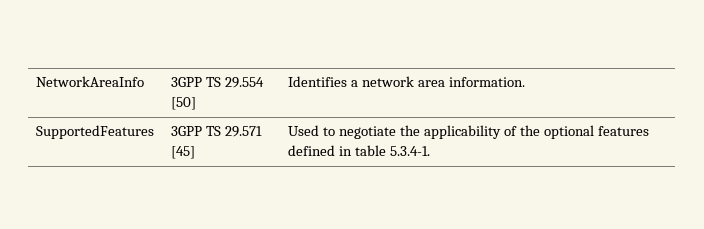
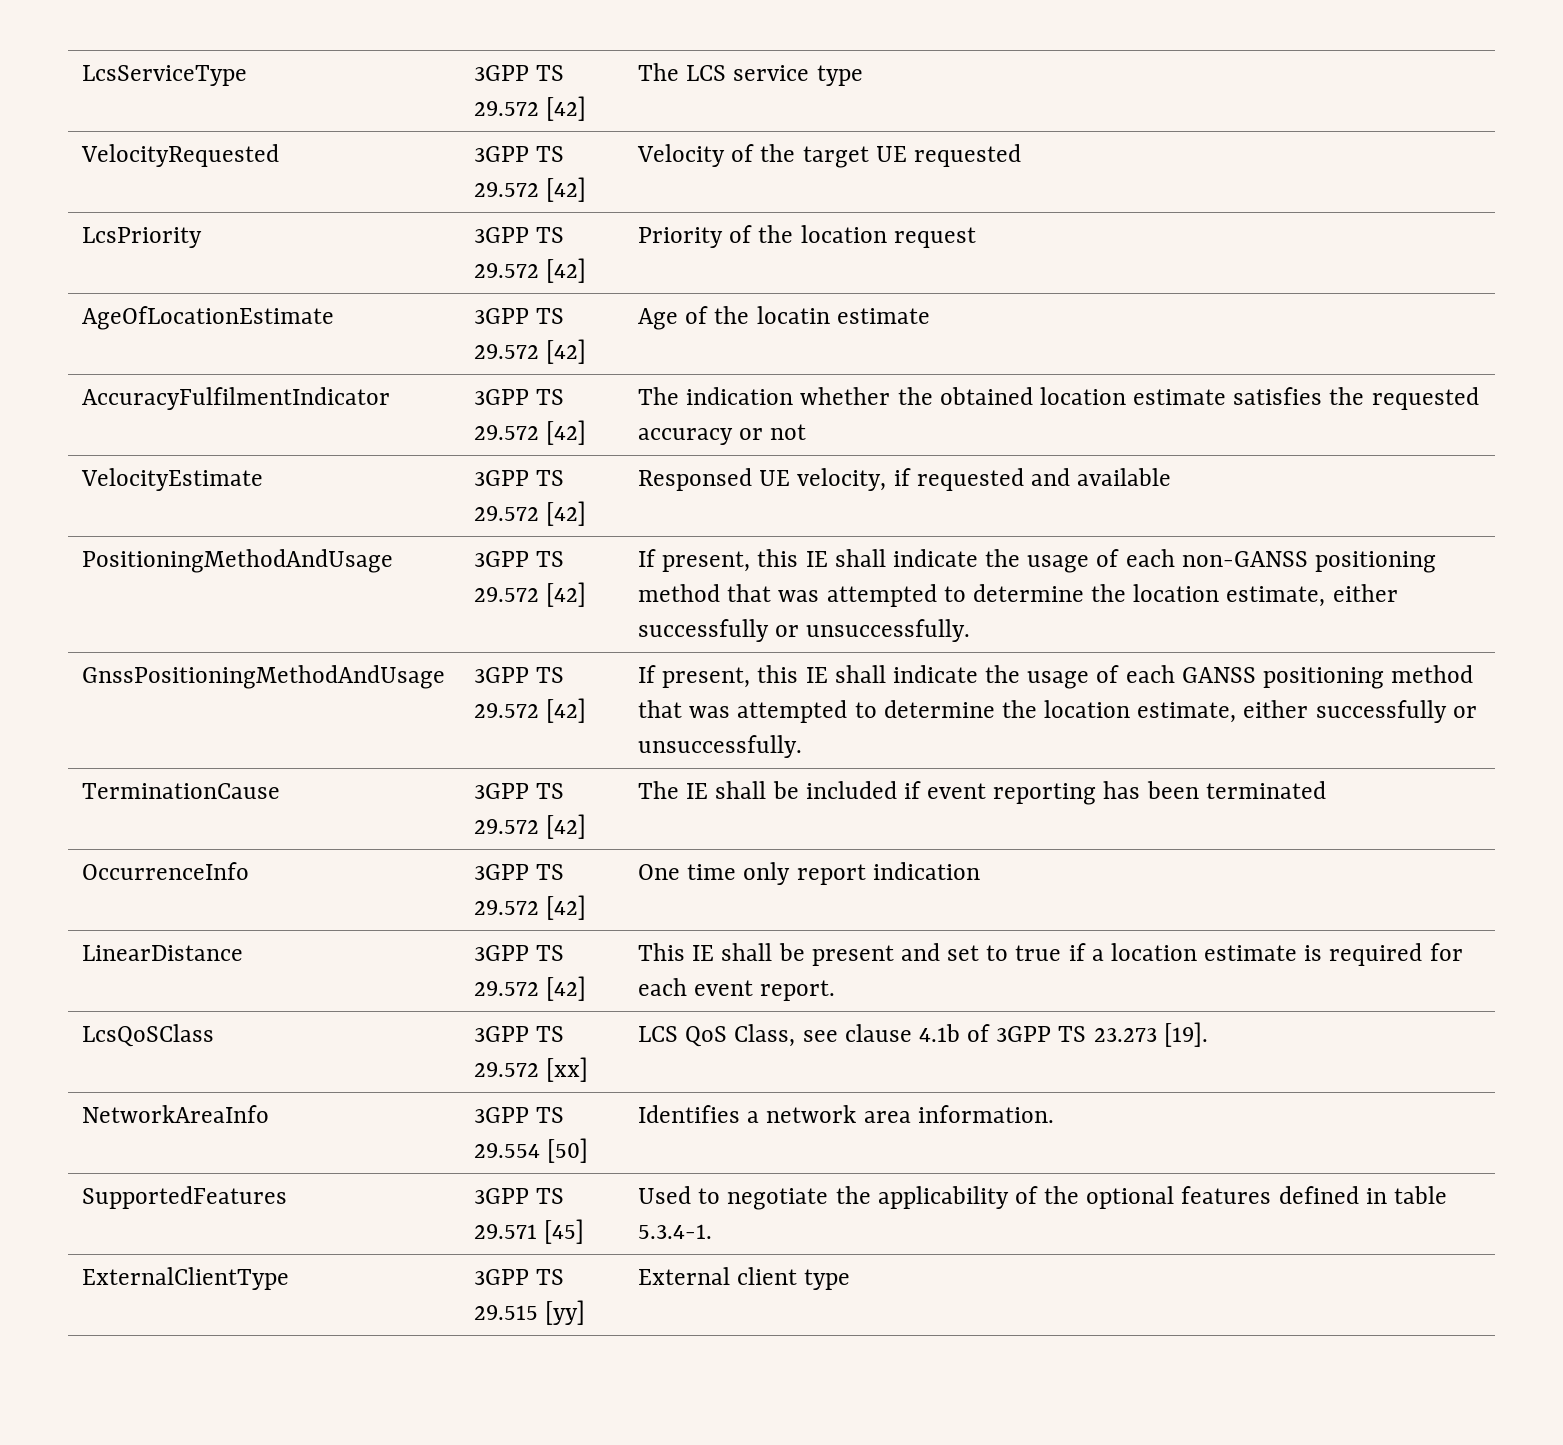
(36, 81) none -> [82,65,248,86] [474,65,565,81] [474,96,587,121] [638,63,863,86] [81,144,280,167] [474,146,565,162] [474,177,587,202] [637,144,1021,168] [82,227,203,248] [474,227,565,243] [474,258,587,283] [638,225,976,248] [82,306,335,330] [474,308,565,324] [474,339,587,364] [638,306,930,330] [82,387,391,410] [474,389,565,405] [474,420,587,445] [638,387,1479,410] [638,424,807,445] [81,468,264,491] [474,470,565,486] [474,501,587,526] [638,468,1172,491] [82,549,394,573] [474,551,565,567] [474,582,587,607] [638,549,1436,573] [638,584,1398,607] [638,619,971,642] [82,665,446,689] [474,667,565,683] [474,698,587,723] [638,665,1474,689] [638,700,1477,723] [638,735,803,758] [82,783,281,799] [474,783,565,799] [474,814,587,839] [638,781,1326,805] [82,862,250,880] [474,864,565,880] [474,895,587,920] [638,862,980,885] [82,945,244,961] [474,945,565,961] [474,976,587,1001] [638,943,1463,966] [638,978,836,1001] [82,1024,215,1047] [474,1026,565,1042] [474,1057,589,1082] [638,1022,1208,1047] LcsServiceType | 3GPP TS 29.572 [42] | The LCS service type // VelocityRequested | 3GPP TS 29.572 [42] | Velocity of the target UE requested // LcsPriority | 3GPP TS 29.572 [42] | Priority of the location request // AgeOfLocationEstimate | 3GPP TS 29.572 [42] | Age of the locatin estimate // AccuracyFulfilmentIndicator | 3GPP TS 29.572 [42] | The indication whether the obtained location estimate satisfies the requested accuracy or not // VelocityEstimate | 3GPP TS 29.572 [42] | Responsed UE velocity, if requested and available // PositioningMethodAndUsage | 3GPP TS 29.572 [42] | If present, this IE shall indicate the usage of each non-GANSS positioning method that was attempted to determine the location estimate, either successfully or unsuccessfully. // GnssPositioningMethodAndUsage | 3GPP TS 29.572 [42] | If present, this IE shall indicate the usage of each GANSS positioning method that was attempted to determine the location estimate, either successfully or unsuccessfully. // TerminationCause | 3GPP TS 29.572 [42] | The IE shall be included if event reporting has been terminated // OccurrenceInfo | 3GPP TS 29.572 [42] | One time only report indication // LinearDistance | 3GPP TS 29.572 [42] | This IE shall be present and set to true if a location estimate is required for each event report. // LcsQoSClass | 3GPP TS 29.572 [xx] | LCS QoS Class, see clause 4.1b of 3GPP TS 23.273 [19]. //
(431, 151) none -> [82,1267,290,1290] [474,1269,565,1285] [474,1300,586,1325] [638,1267,851,1290] // ExternalClientType | 3GPP TS 29.515 [yy] | External client type

